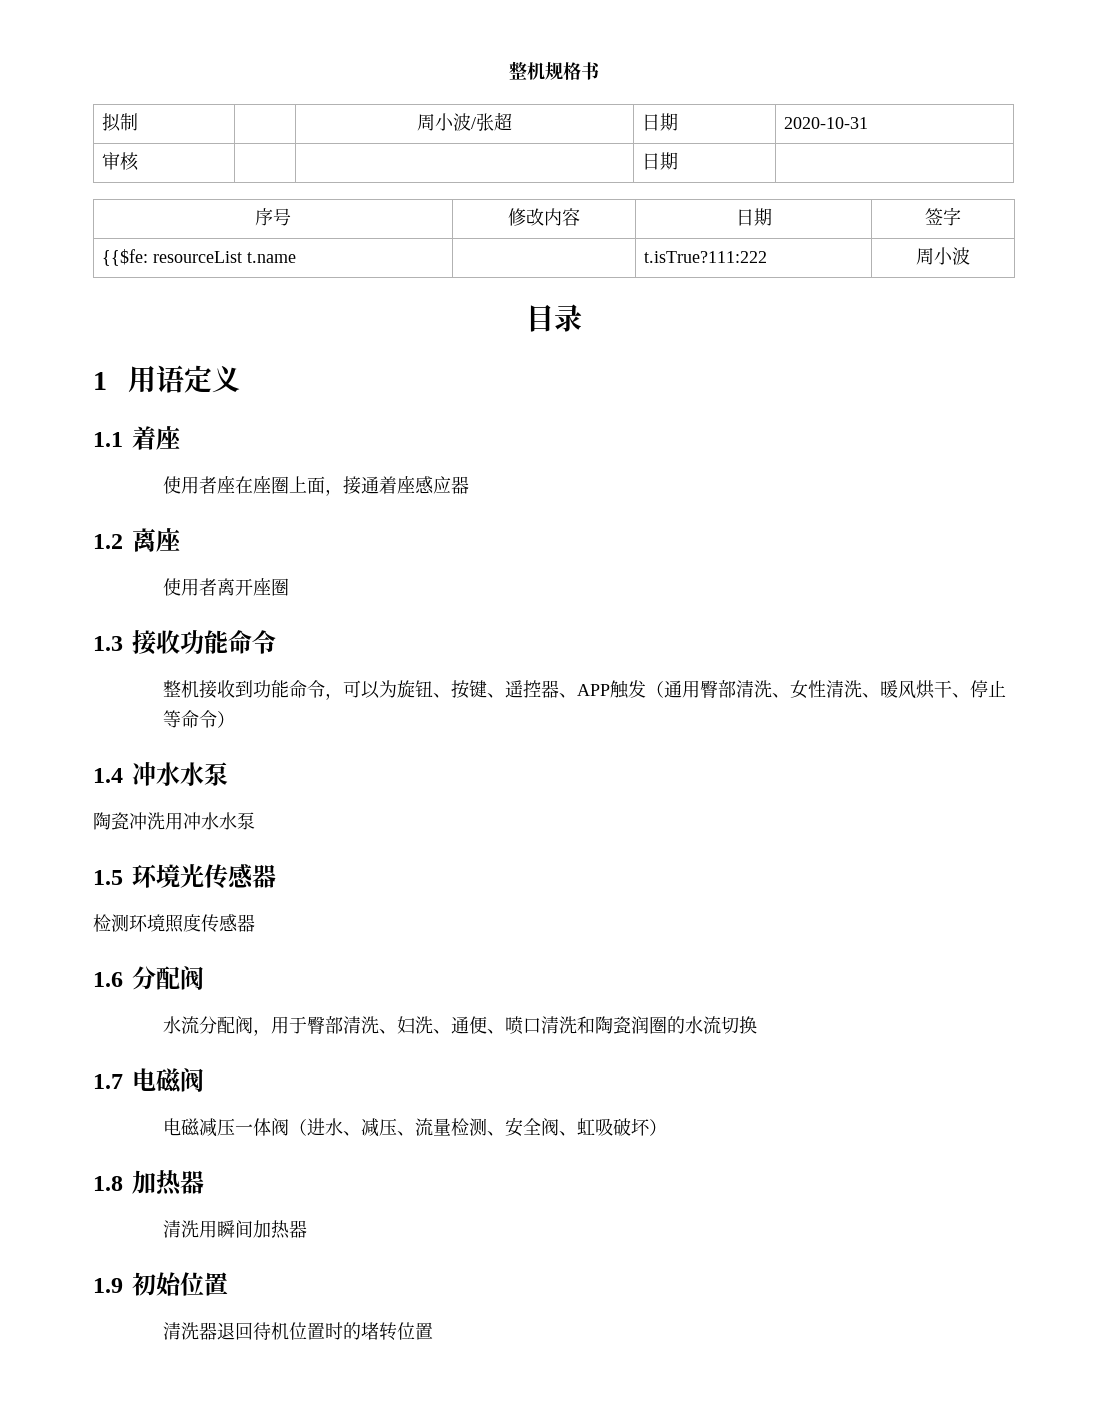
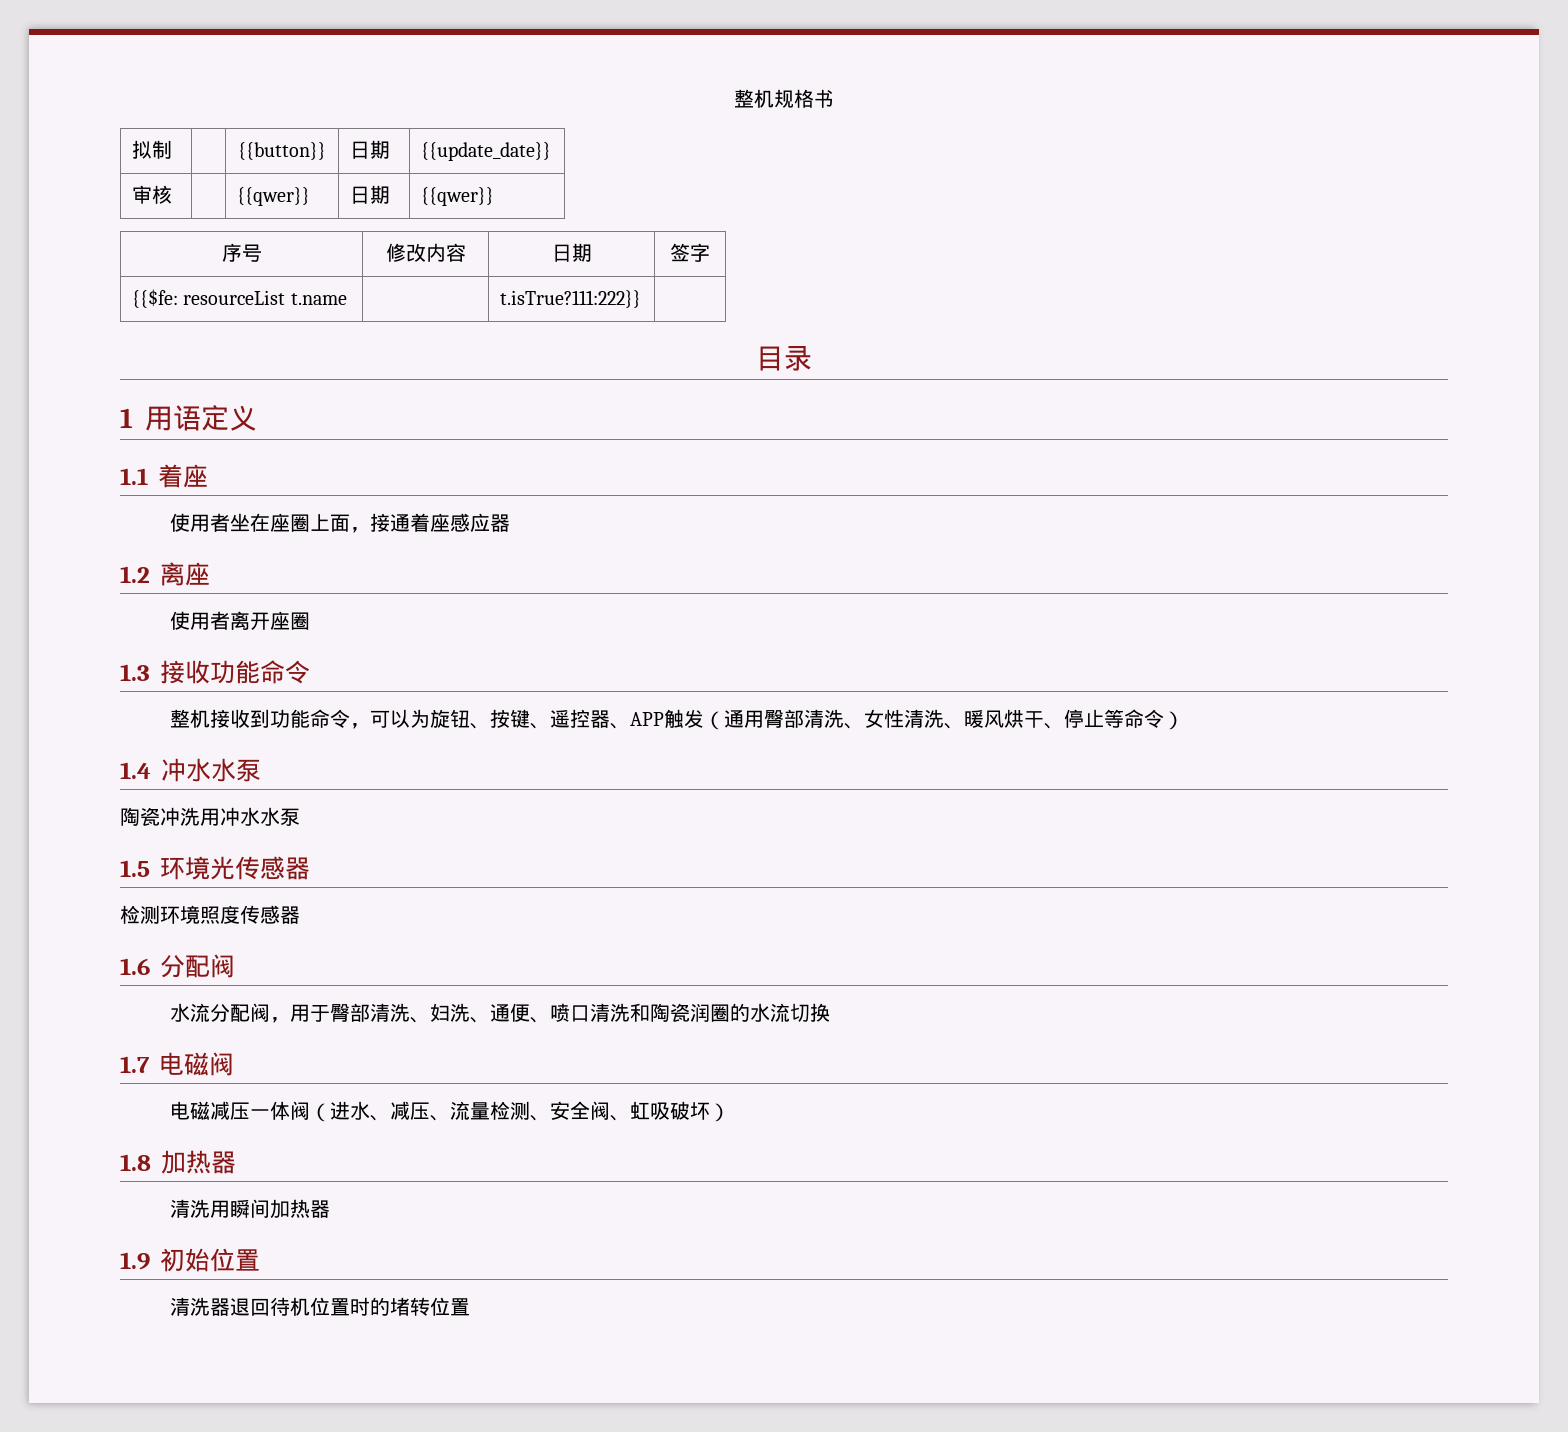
[417,112,512,131] [641,113,678,131] [783,117,868,129] 周小波/张超 | 日期 | 2020-10-31 -> [238,142,326,160] [349,140,390,159] [420,142,551,161] {{button}} | 日期 | {{update_date}}
[641,152,678,170] | 日期 | -> [236,187,310,206] [349,185,390,204] [420,187,494,206] {{qwer}} | 日期 | {{qwer}}
[643,251,767,263] [916,247,970,265] t.isTrue?111:222 | 周小波 -> [499,290,641,308] t.isTrue?111:222}} |
[217,476,236,494] 座 -> [230,513,251,532] 坐

